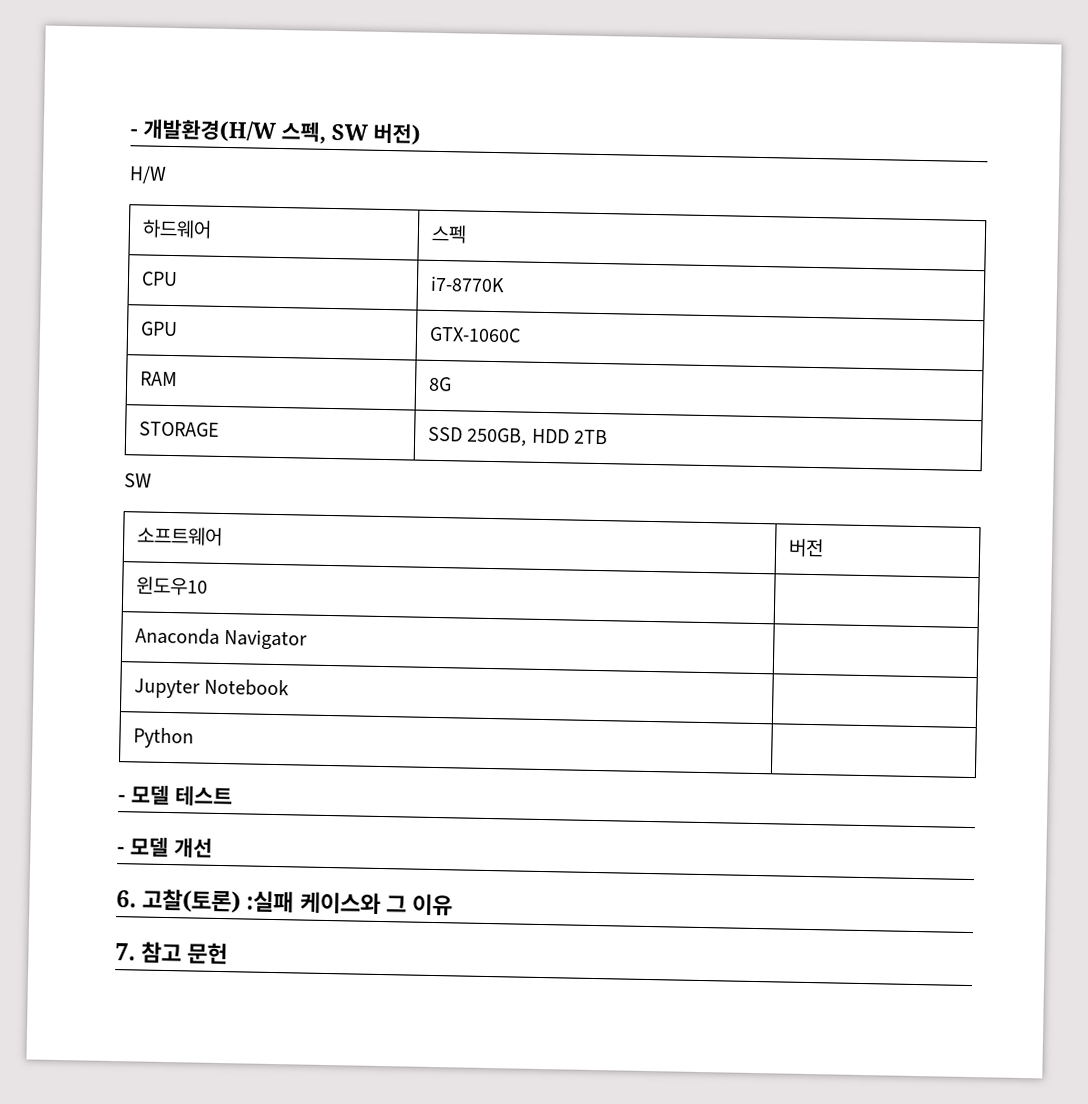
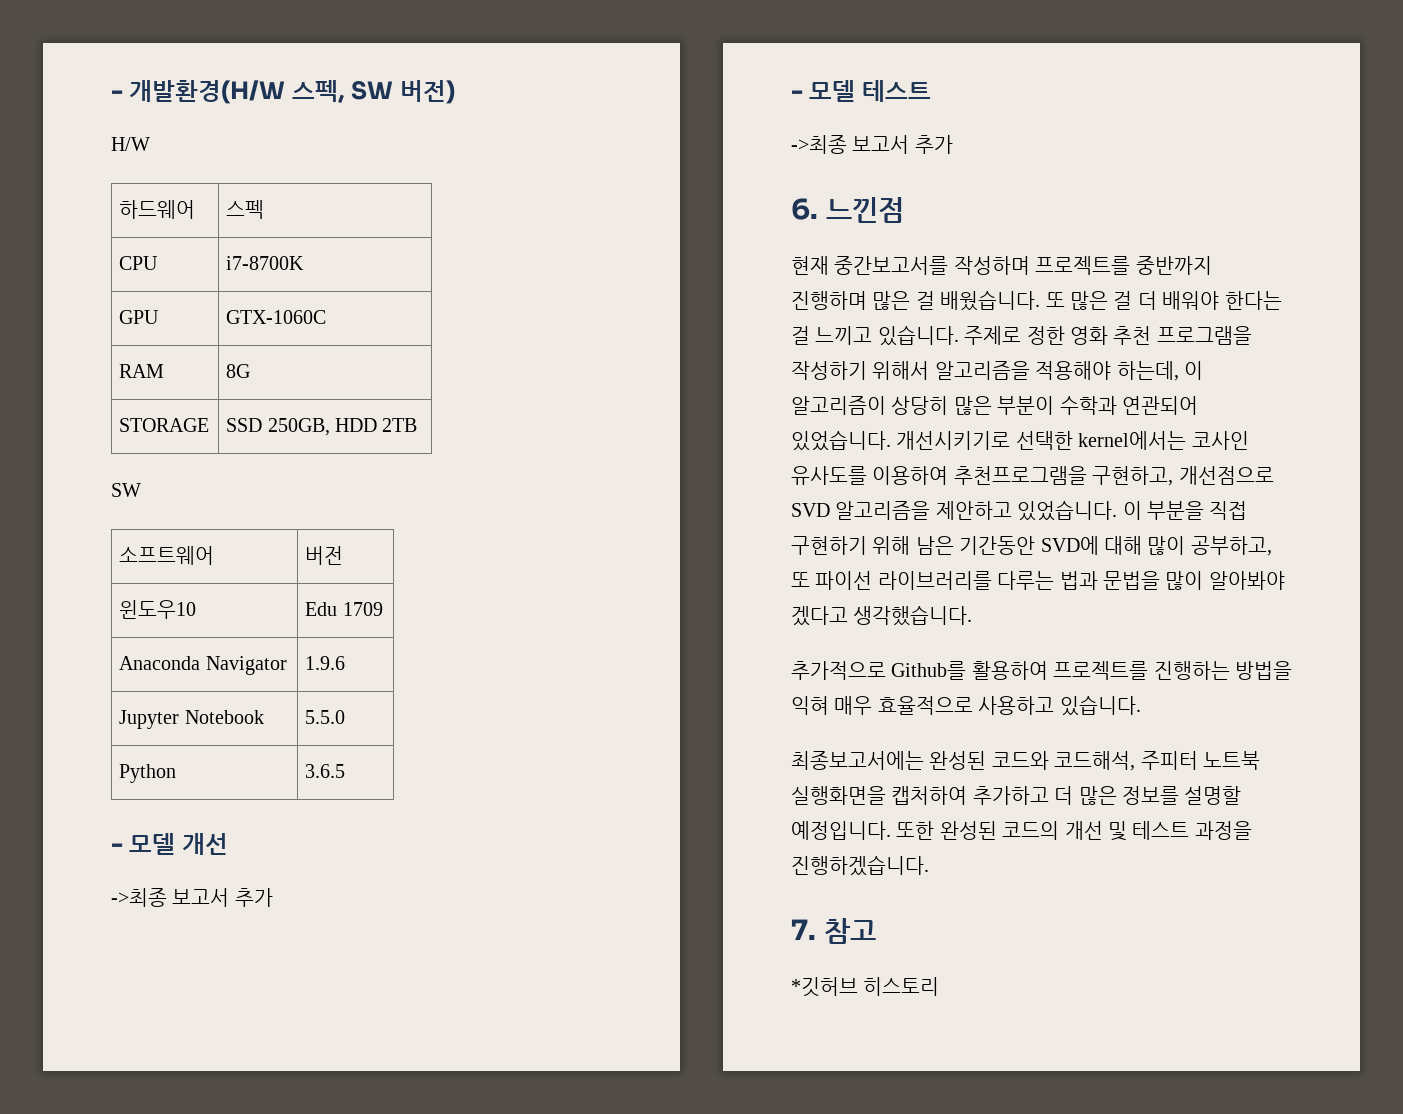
[430,275,506,293] i7-8770K -> [226,256,305,270] i7-8700K
(209, 586) none -> [305,602,383,616] Edu 1709
(308, 640) none -> [305,656,346,670] 1.9.6
(290, 687) none -> [305,710,346,724] 5.5.0
[118,784,233,807] [117,836,213,858] [116,888,454,917] // - 모델 테스트 // - 모델 개선 // 6. 고찰(토론) :실패 케이스와 그 이유 -> [305,764,346,778] [111,833,228,855] [111,888,273,907] [791,80,931,102] [791,135,953,154] [791,197,904,223] [791,256,1212,275] [791,290,1282,311] [791,325,1252,346] [791,361,1203,381] [791,396,1198,415] [791,430,1249,451] [791,466,1274,486] [791,500,1248,521] [791,536,1272,556] [791,571,1285,590] [791,605,973,626] [791,661,1292,680] [791,695,1141,716] [791,751,1260,771] [791,786,1242,805] [791,821,1252,841] [791,855,929,876] 3.6.5 // - 모델 개선 // ->최종 보고서 추가 // - 모델 테스트 // ->최종 보고서 추가 // 6. 느낀점 // 현재 중간보고서를 작성하며 프로젝트를 중반까지 진행하며 많은 걸 배웠습니다. 또 많은 걸 더 배워야 한다는 걸 느끼고 있습니다. 주제로 정한 영화 추천 프로그램을 작성하기 위해서 알고리즘을 적용해야 하는데, 이 알고리즘이 상당히 많은 부분이 수학과 연관되어 있었습니다. 개선시키기로 선택한 kernel에서는 코사인 유사도를 이용하여 추천프로그램을 구현하고, 개선점으로 SVD 알고리즘을 제안하고 있었습니다. 이 부분을 직접 구현하기 위해 남은 기간동안 SVD에 대해 많이 공부하고, 또 파이선 라이브러리를 다루는 법과 문법을 많이 알아봐야 겠다고 생각했습니다. // 추가적으로 Github를 활용하여 프로젝트를 진행하는 방법을 익혀 매우 효율적으로 사용하고 있습니다. // 최종보고서에는 완성된 코드와 코드해석, 주피터 노트북 실행화면을 캡처하여 추가하고 더 많은 정보를 설명할 예정입니다. 또한 완성된 코드의 개선 및 테스트 과정을 진행하겠습니다.
[187,942,229,965] 문헌 -> [791,977,940,997] // *깃허브 히스토리

